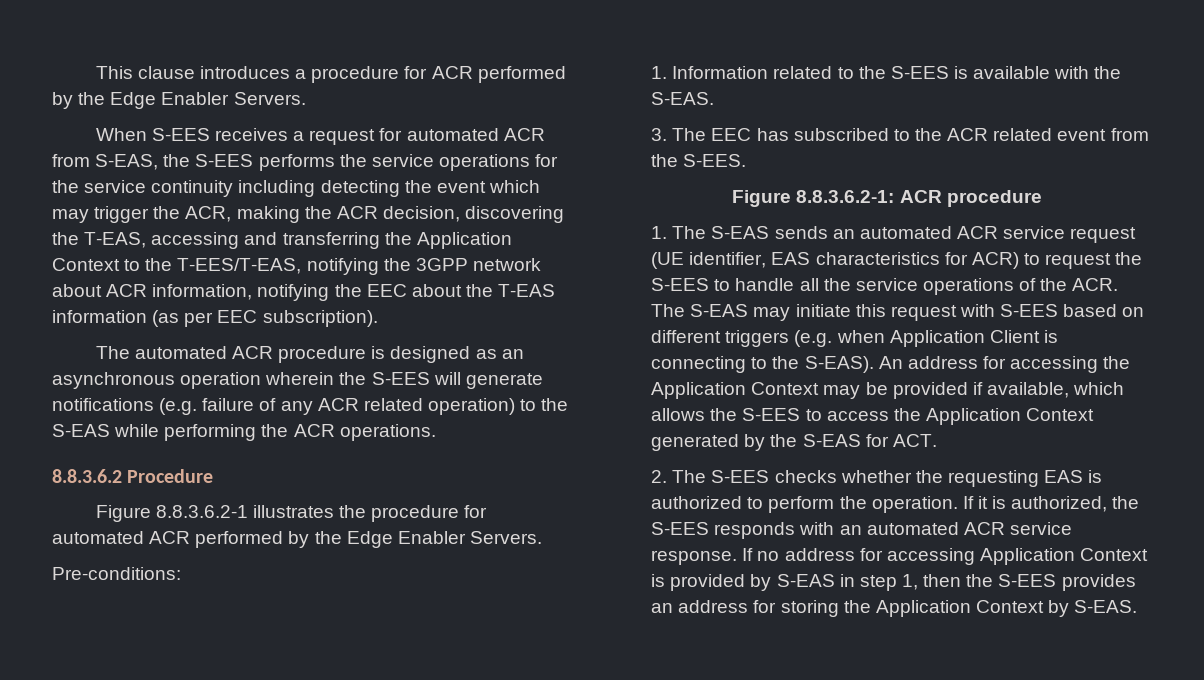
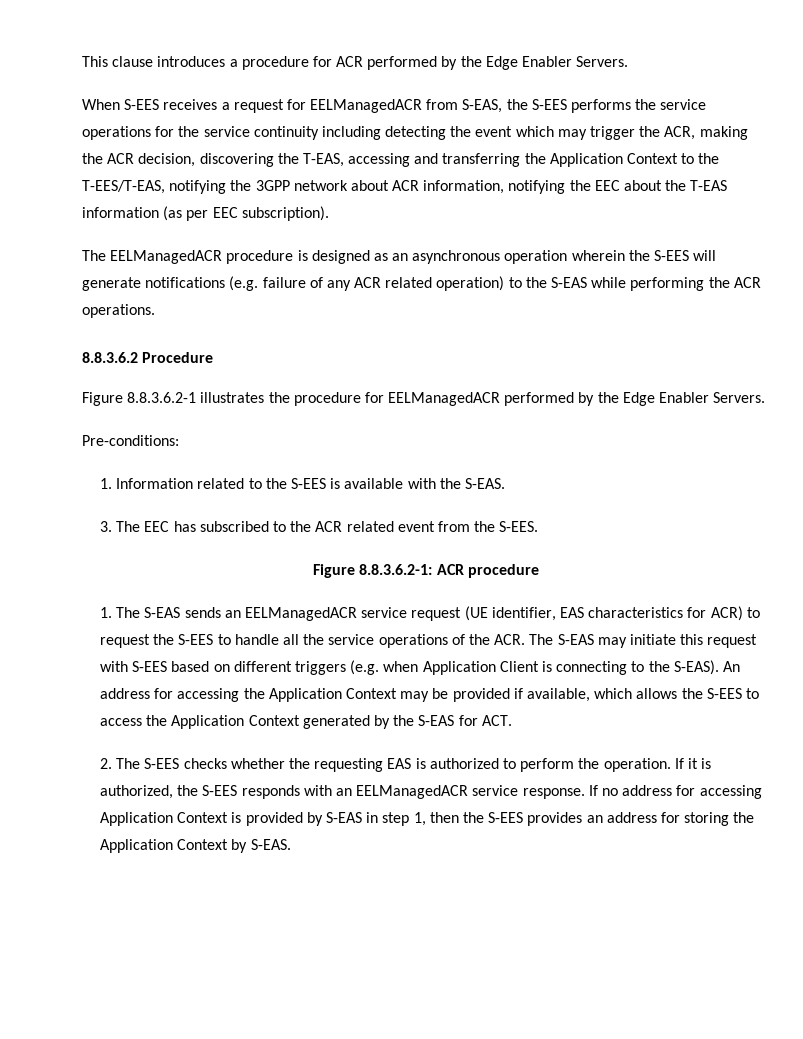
[406,128,545,141] automated ACR -> [310,99,423,113] EELManagedACR
[134,346,274,359] automated ACR -> [110,250,223,264] EELManagedACR
[52,531,191,544] automated ACR -> [388,392,501,406] EELManagedACR
[859,226,998,239] automated ACR -> [245,607,358,621] EELManagedACR
[866,522,1005,535] automated ACR -> [356,785,469,799] EELManagedACR

